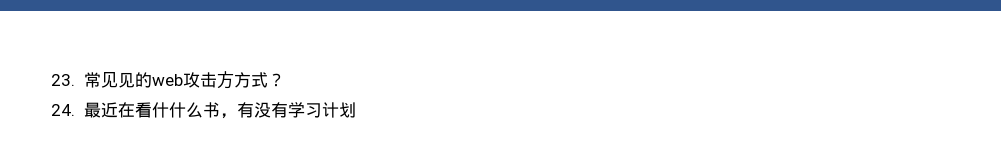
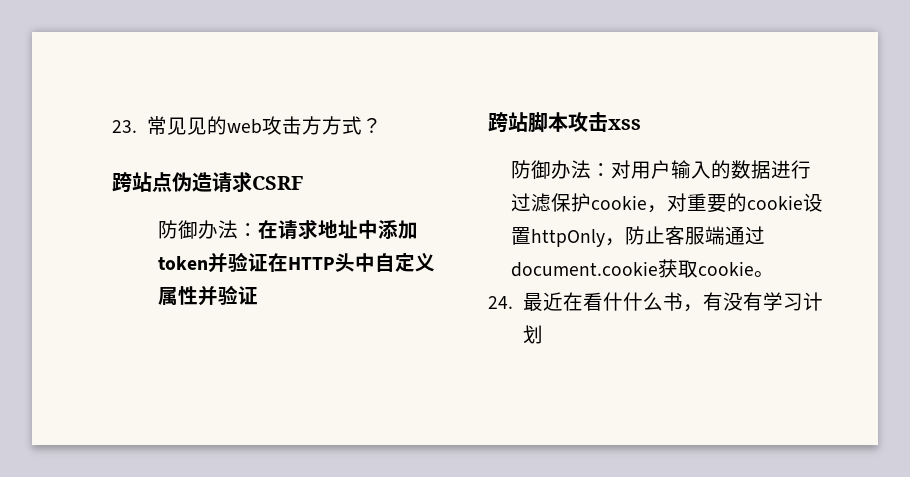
(285, 80) none -> [112,172,303,193] [158,219,419,240] [158,252,436,273] [158,285,259,306] [488,112,641,133] [511,160,812,179] [511,193,824,213] [511,226,766,247] [511,259,775,278] // 跨站点伪造请求CSRF // 防御办法：在请求地址中添加token并验证在HTTP头中自定义属性并验证 // 跨站脚本攻击xss // 防御办法：对用户输入的数据进行过滤保护cookie，对重要的cookie设置httpOnly，防止客服端通过document.cookie获取cookie。

